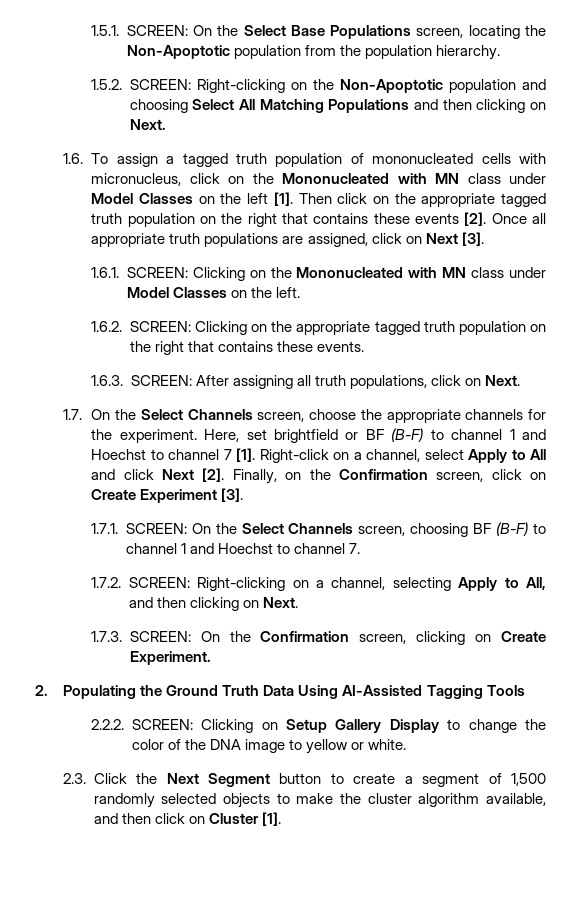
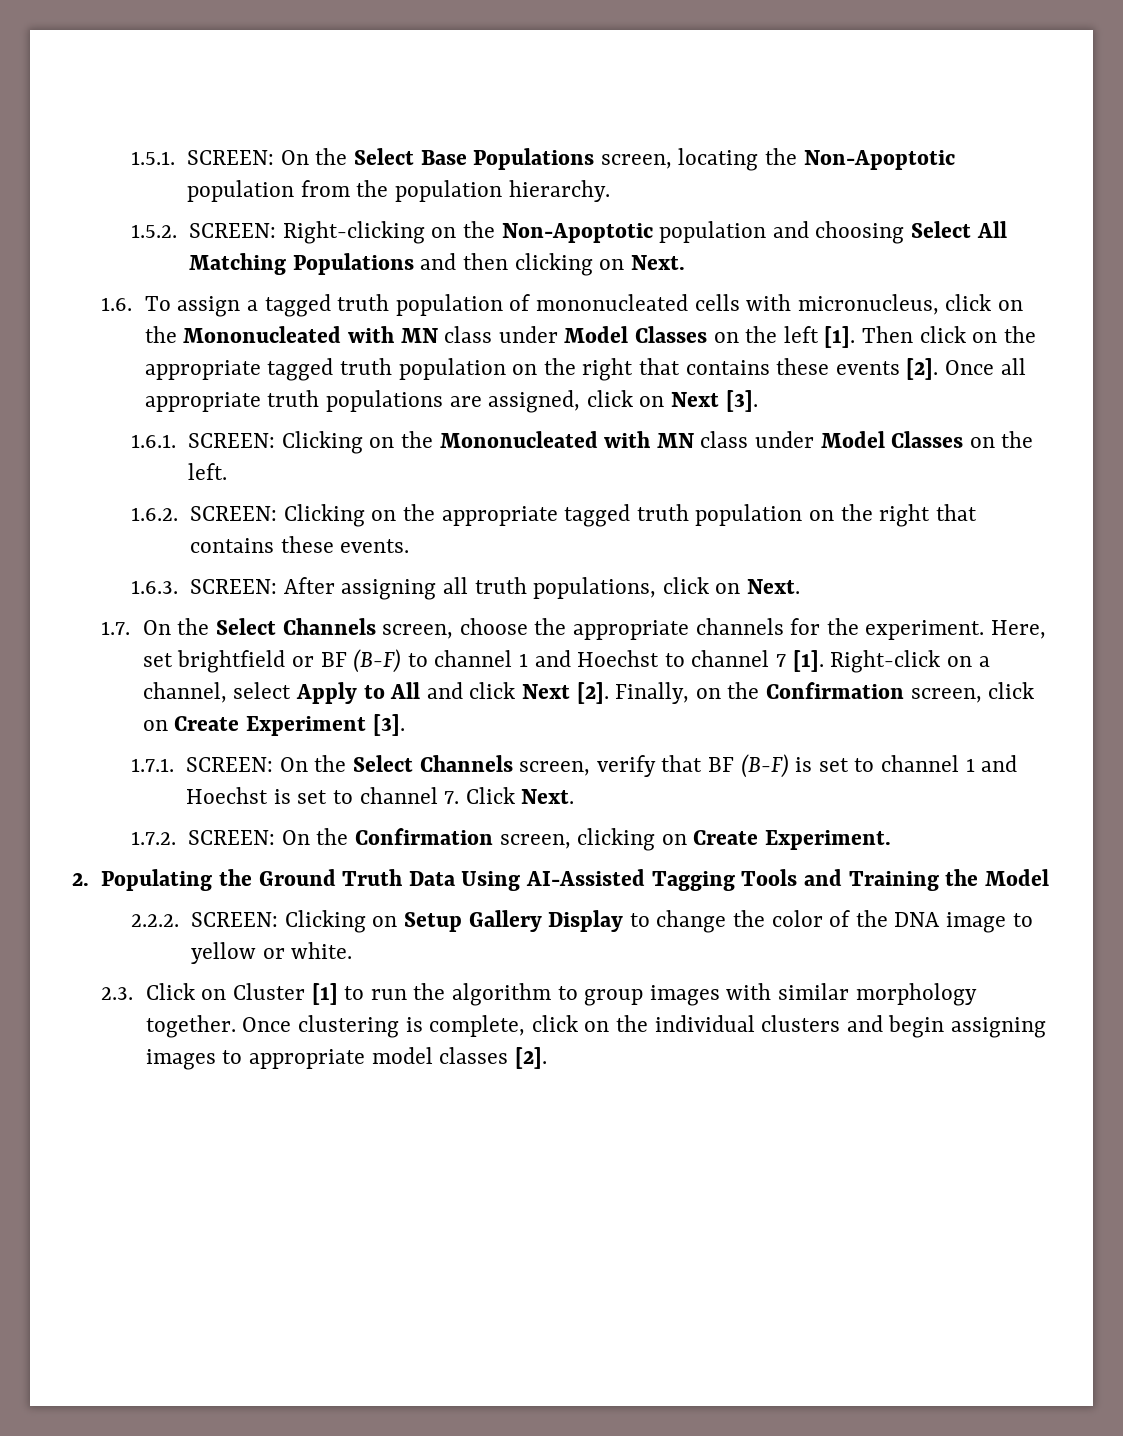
[410,522,546,537] [125,543,273,554] choosing BF (B-F) to channel 1 and Hoechst -> [596,754,1018,778] [186,787,328,804] verify that BF (B-F) is set to channel 1 and Hoechst is set
[91,577,547,591] [128,597,299,611] [91,631,123,642] // 1.7.2. SCREEN: Right-clicking on a channel, selecting Apply to All, and then clicking on Next. // 1.7.3. -> [465,787,575,804] [130,831,176,845] Click Next. // 1.7.2.
(525, 690) none -> [803,869,1049,891] and Training the Model
[136,773,546,787] [93,793,547,808] [93,812,281,826] the Next Segment button to create a segment of 1,500 randomly selected objects to make the cluster algorithm available, and then click on Cluster [1]. -> [201,983,977,1006] [145,1015,1047,1038] [145,1047,547,1070] on Cluster [1] to run the algorithm to group images with similar morphology together. Once clustering is complete, click on the individual clusters and begin assigning images to appropriate model classes [2].

